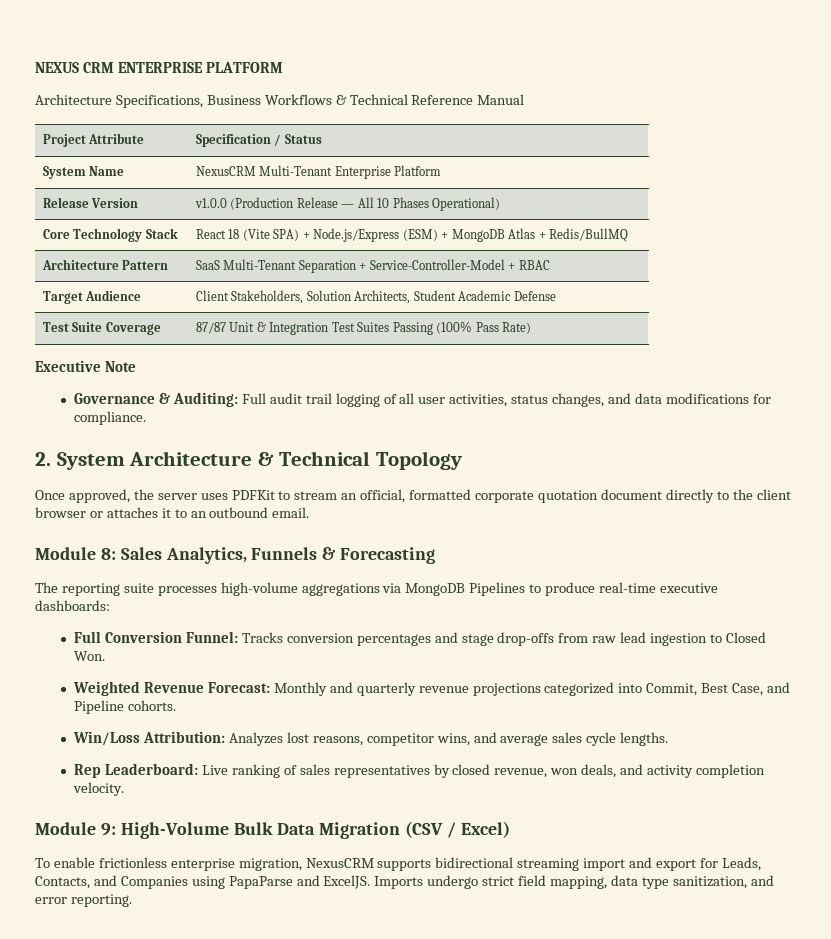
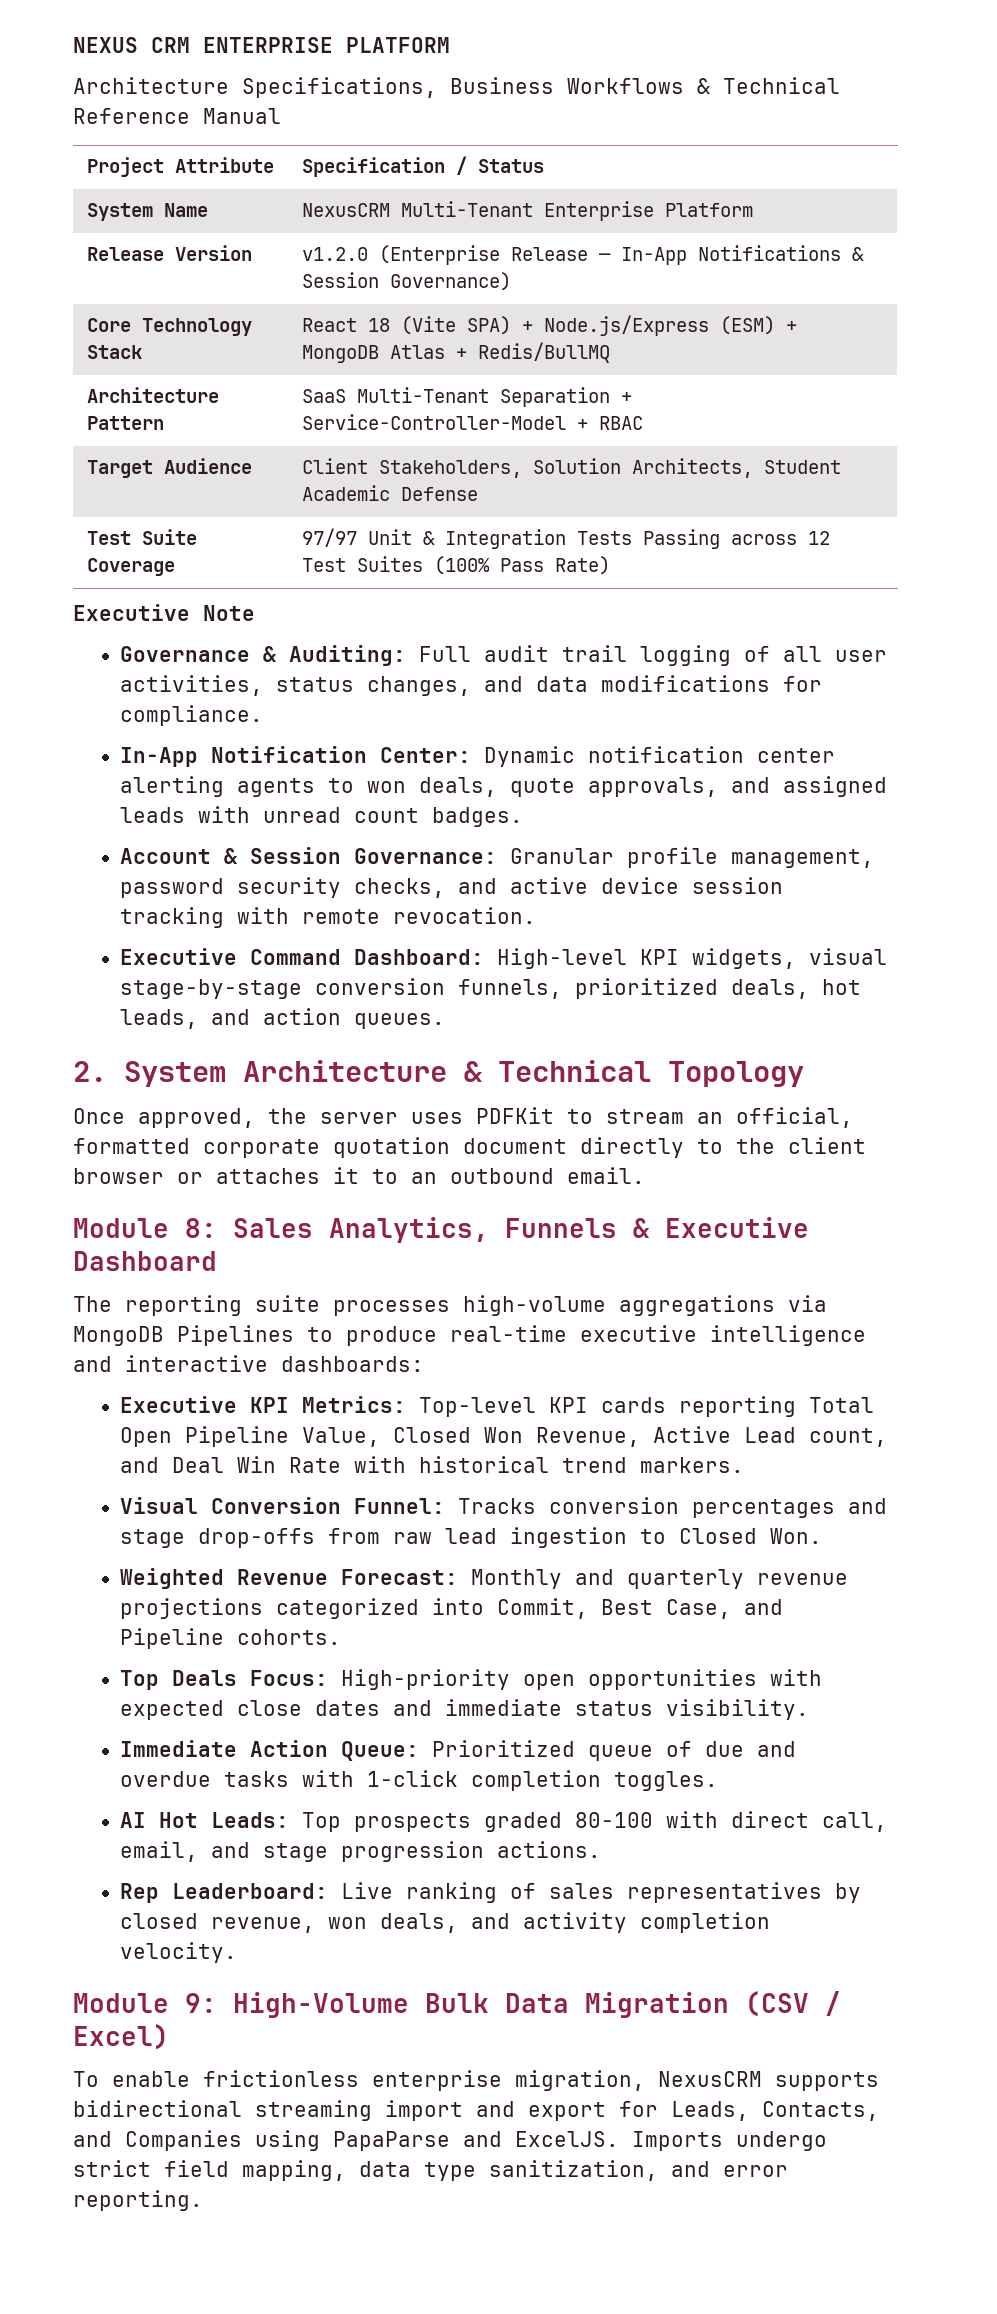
[194,197,501,211] v1.0.0 (Production Release — All 10 Phases Operational) -> [302,245,865,265] [302,272,512,291] v1.2.0 (Enterprise Release — In-App Notifications & Session Governance)
[195,322,226,334] 87/87 -> [302,528,358,547] 97/97
(329, 328) none -> [577,529,831,549] Tests Passing across 12
[392,322,433,335] Passing -> (424, 564) none
(147, 418) none -> [120,746,836,767] [120,776,888,797] [120,806,524,827] [120,847,875,868] [120,877,784,898] [120,907,537,928] [120,948,888,969] [120,978,862,999] [120,1008,446,1029] // In-App Notification Center: Dynamic notification center alerting agents to won deals, quote approvals, and assigned leads with unread count badges. // Account & Session Governance: Granular profile management, password security checks, and active device session tracking with remote revocation. // Executive Command Dashboard: High-level KPI widgets, visual stage-by-stage conversion funnels, prioritized deals, hot leads, and action queues.
[340,547,436,564] Forecasting -> [665,1217,809,1238] [73,1251,217,1271] Executive Dashboard
[35,600,110,611] [74,631,102,643] dashboards: // Full -> [710,1325,866,1346] [73,1355,424,1372] [120,1396,875,1417] [120,1426,888,1447] [120,1456,745,1473] [120,1497,199,1514] intelligence and interactive dashboards: // Executive KPI Metrics: Top-level KPI cards reporting Total Open Pipeline Value, Closed Won Revenue, Active Lead count, and Deal Win Rate with historical trend markers. // Visual
[73,731,669,746] Win/Loss Attribution: Analyzes lost reasons, competitor wins, and average sales cycle lengths. -> [120,1669,823,1690] [120,1699,810,1720] [120,1740,797,1761] [120,1770,719,1791] [120,1811,888,1832] [120,1841,602,1862] Top Deals Focus: High-priority open opportunities with expected close dates and immediate status visibility. // Immediate Action Queue: Prioritized queue of due and overdue tasks with 1-click completion toggles. // AI Hot Leads: Top prospects graded 80-100 with direct call, email, and stage progression actions.

